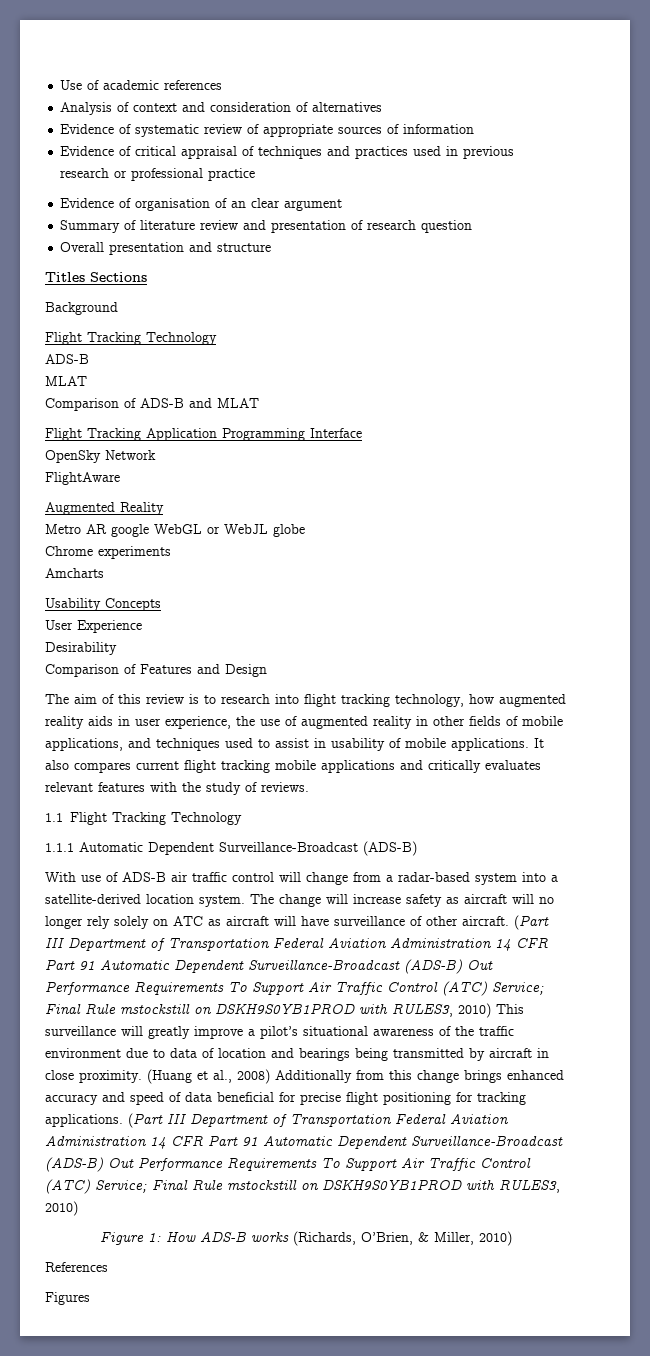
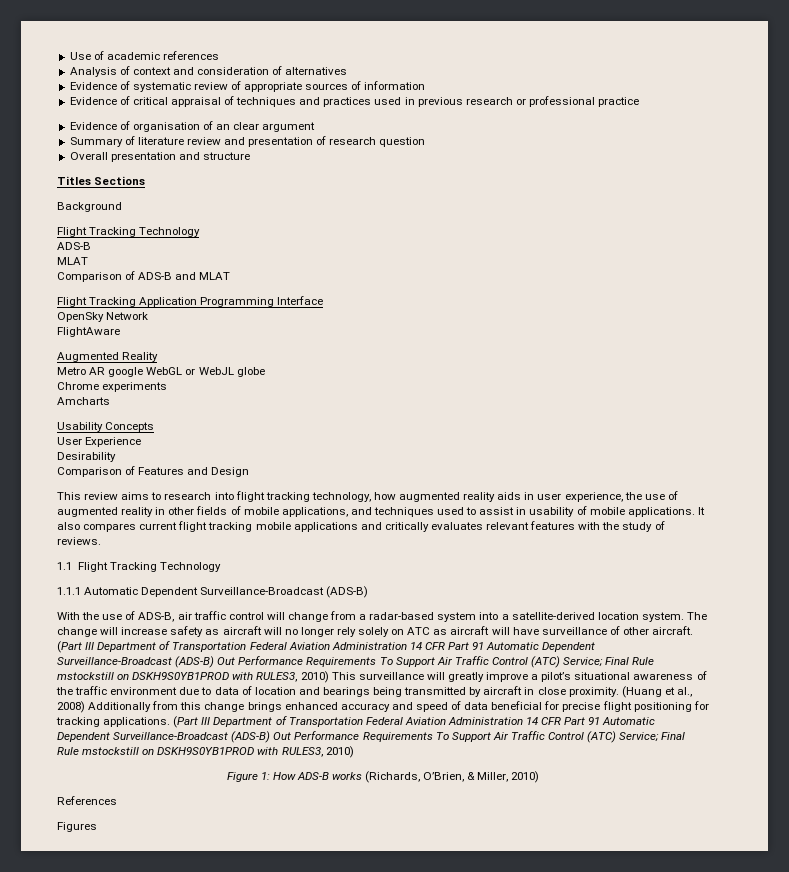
[45,694,199,704] The aim of this review is -> [57,492,150,500] This review aims
[81,872,166,882] use of ADS-B -> [82,611,175,622] the use of ADS-B,

